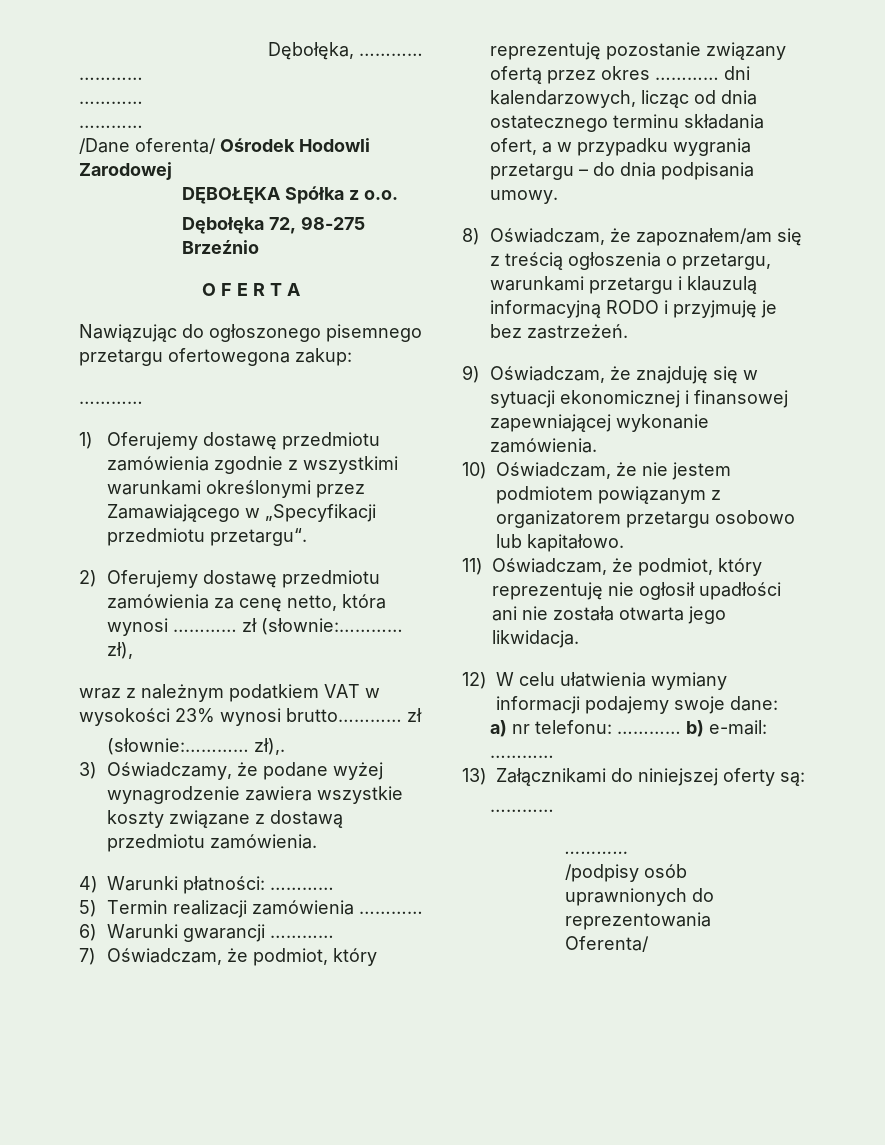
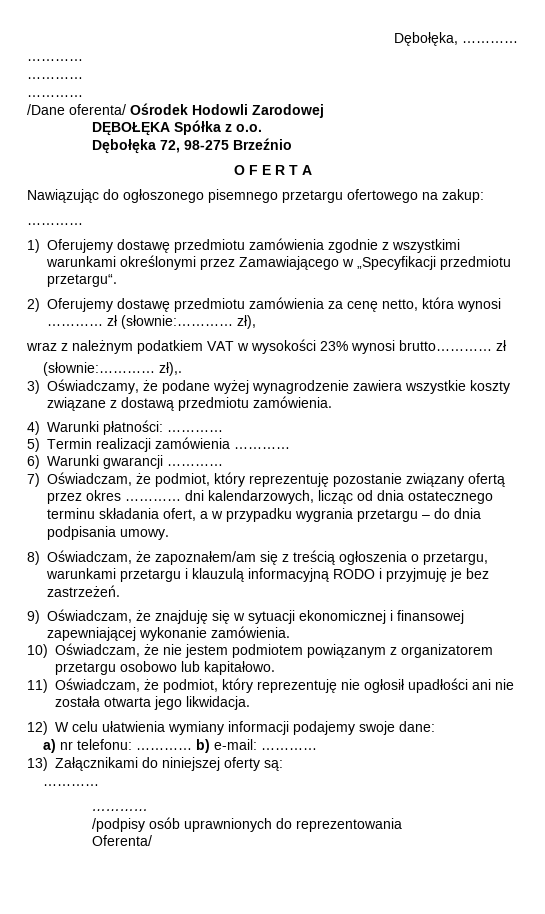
[168,348,290,366] ofertowegona -> [347,189,438,203] ofertowego na

